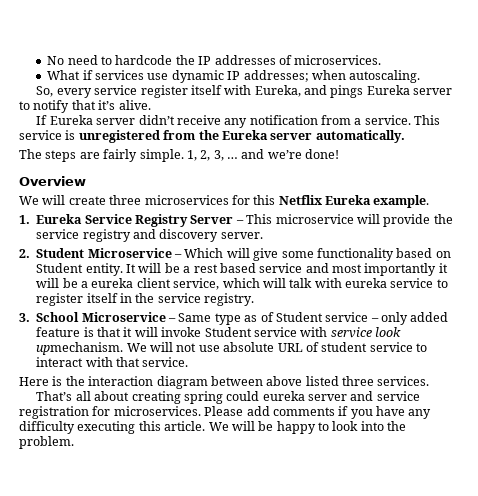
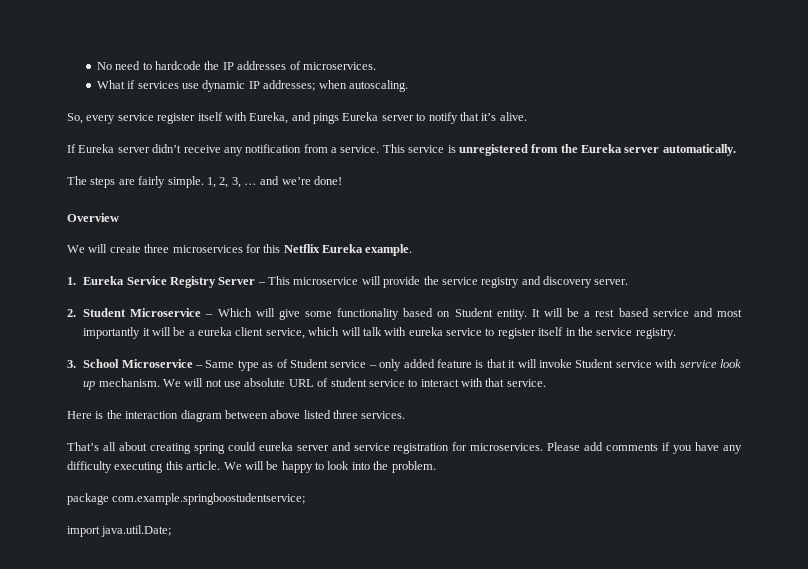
[36,342,124,355] upmechanism. -> [83,378,160,390] up mechanism.
(74, 442) none -> [67,493,306,505] [67,525,172,537] // package com.example.springboostudentservice; // import java.util.Date;

